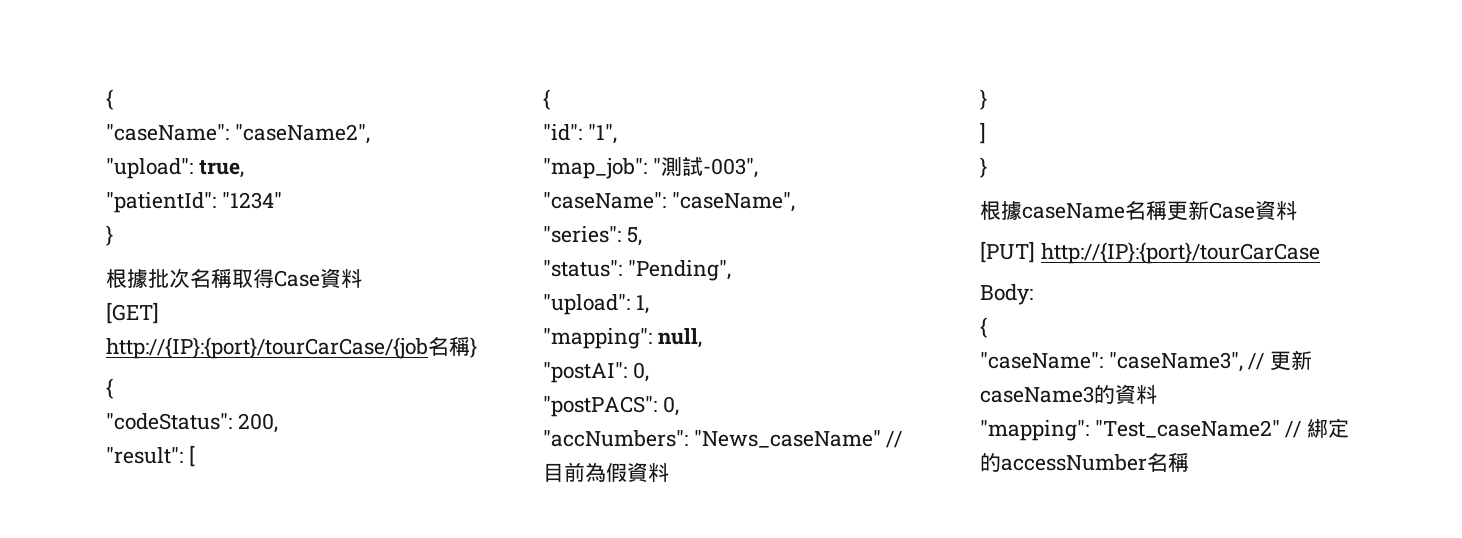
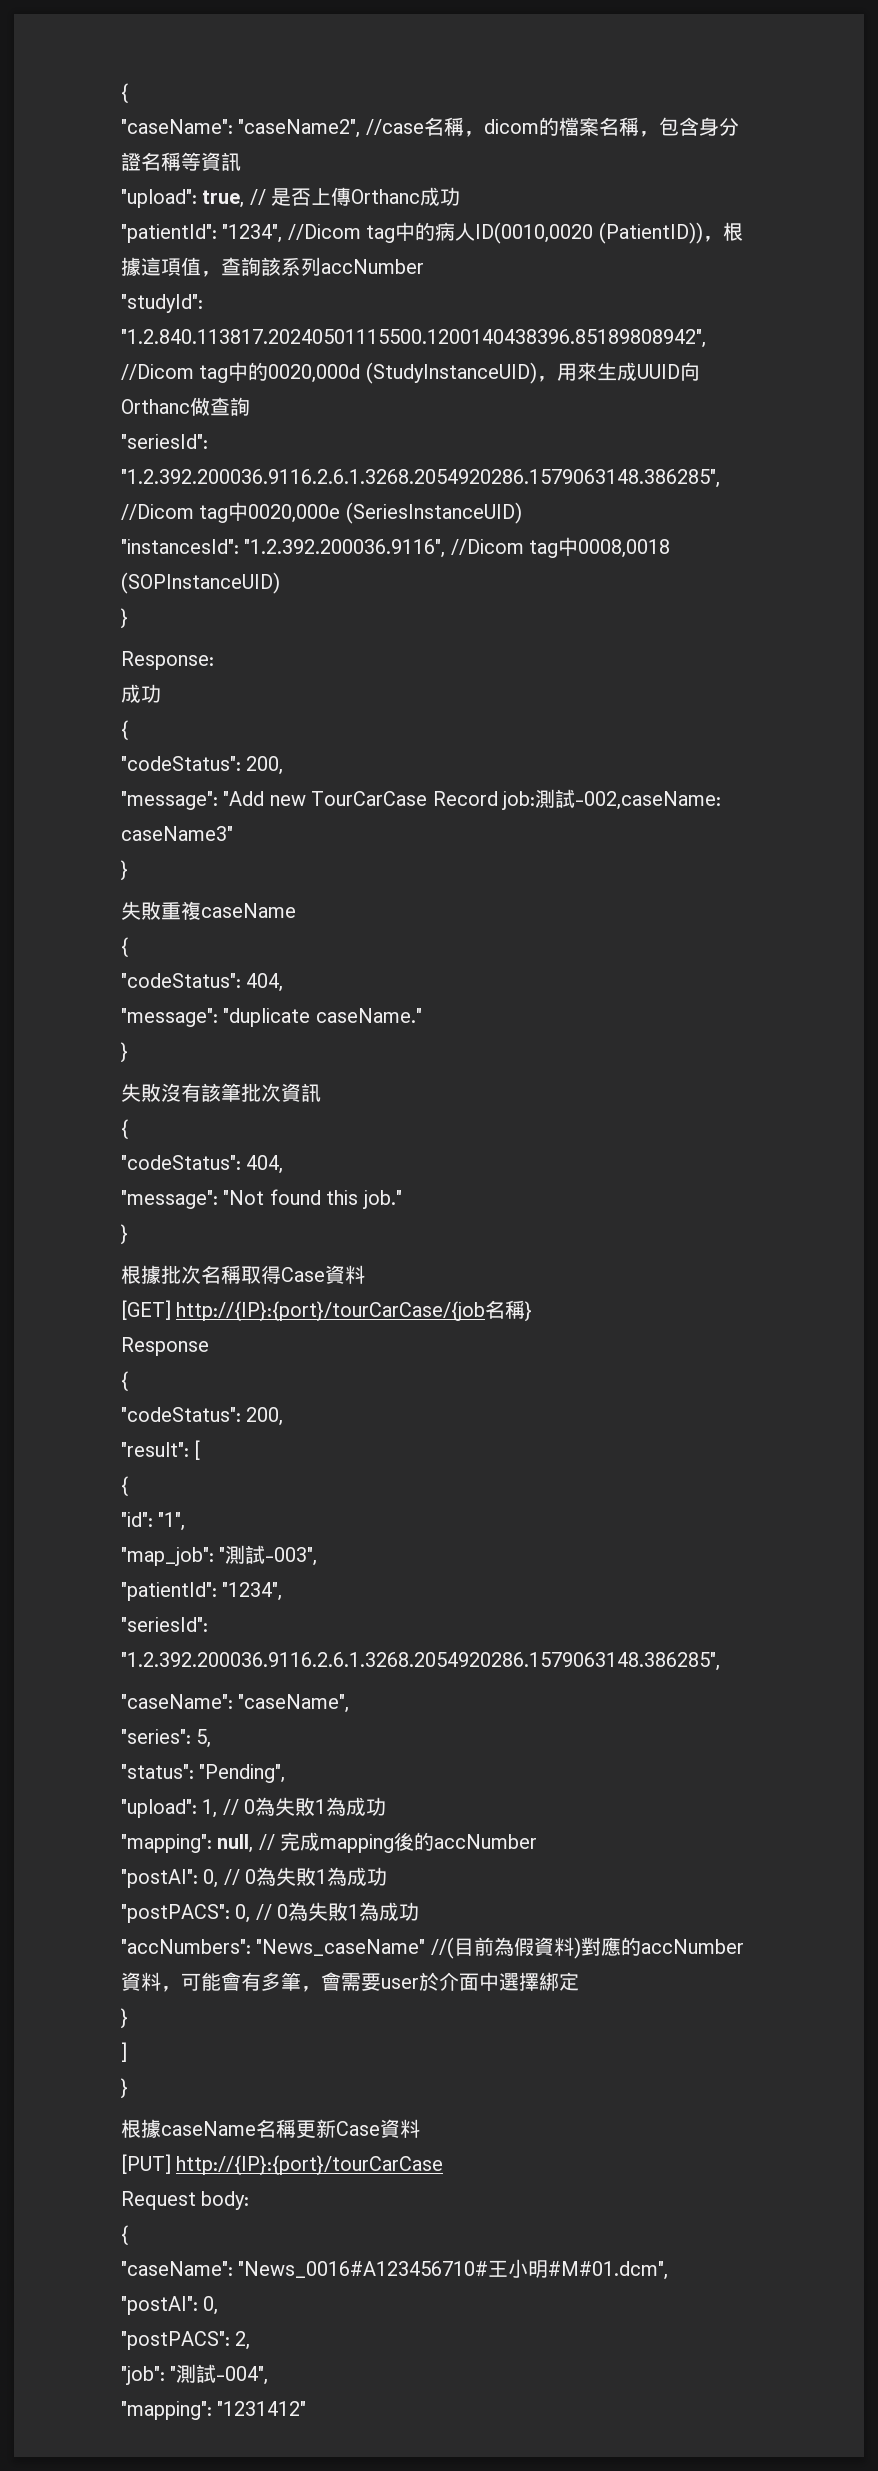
[106,158,244,179] [106,192,282,213] // "upload": true, // "patientId": "1234" -> [365,117,739,137] [121,152,241,171] [121,187,461,208] [121,222,743,244] [121,257,424,277] [121,294,203,313] [121,329,706,348] [121,362,700,384] [121,397,250,416] [121,434,208,449] [121,469,720,488] [121,502,522,524] [121,537,671,558] [121,572,280,594] [120,608,128,629] [121,651,214,670] [121,684,161,703] [121,720,128,741] [121,756,284,775] [121,789,721,810] [121,826,233,841] [120,860,128,881] [121,901,296,920] [121,937,128,958] [121,973,284,992] [121,1008,422,1027] [120,1042,128,1063] [121,1083,321,1102] [121,1119,128,1140] [121,1155,284,1174] [121,1189,402,1209] //case名稱，dicom的檔案名稱，包含身分證名稱等資訊 // "upload": true, // 是否上傳Orthanc成功 // "patientId": "1234", //Dicom tag中的病人ID(0010,0020 (PatientID))，根據這項值，查詢該系列accNumber // "studyId": "1.2.840.113817.20240501115500.1200140438396.85189808942", //Dicom tag中的0020,000d (StudyInstanceUID)，用來生成UUID向Orthanc做查詢 // "seriesId": "1.2.392.200036.9116.2.6.1.3268.2054920286.1579063148.386285", //Dicom tag中0020,000e (SeriesInstanceUID) // "instancesId": "1.2.392.200036.9116", //Dicom tag中0008,0018 (SOPInstanceUID) // } // Response: // 成功 // { // "codeStatus": 200, // "message": "Add new TourCarCase Record job:測試-002,caseName: caseName3" // } // 失敗重複caseName // { // "codeStatus": 404, // "message": "duplicate caseName." // } // 失敗沒有該筆批次資訊 // { // "codeStatus": 404, // "message": "Not found this job."
(477, 347) none -> [121,1337,209,1356] // Response
(758, 168) none -> [121,1582,283,1601] [121,1617,208,1632] [121,1652,720,1671] // "patientId": "1234", // "seriesId": "1.2.392.200036.9116.2.6.1.3268.2054920286.1579063148.386285",
[543,328,702,349] [543,362,649,383] [543,396,679,417] // "mapping": null, // "postAI": 0, // "postPACS": 0, -> [222,1797,387,1816] [121,1832,538,1853] [121,1867,388,1888] [121,1902,420,1923] // 0為失敗1為成功 // "mapping": null, // 完成mapping後的accNumber // "postAI": 0, // 0為失敗1為成功 // "postPACS": 0, // 0為失敗1為成功
[886,431,903,448] // -> [430,1937,454,1959] //(
(669, 472) none -> [573,1937,744,1959] [121,1972,579,1992] )對應的accNumber資料，可能會有多筆，會需要user於介面中選擇綁定
[980,284,1033,305] [980,317,987,338] [980,350,1313,372] [980,384,1157,404] [980,418,1350,441] [980,452,1189,472] Body: // { // "caseName": "caseName3", // 更新caseName3的資料 // "mapping": "Test_caseName2" // 綁定的accessNumber名稱 -> [121,2191,250,2210] [121,2225,128,2246] [121,2259,669,2280] [121,2296,219,2315] [121,2331,251,2350] [121,2364,269,2385] [121,2401,307,2420] Request body: // { // "caseName": "News_0016#A123456710#王小明#M#01.dcm", // "postAI": 0, // "postPACS": 2, // "job": "測試-004", // "mapping": "1231412"

